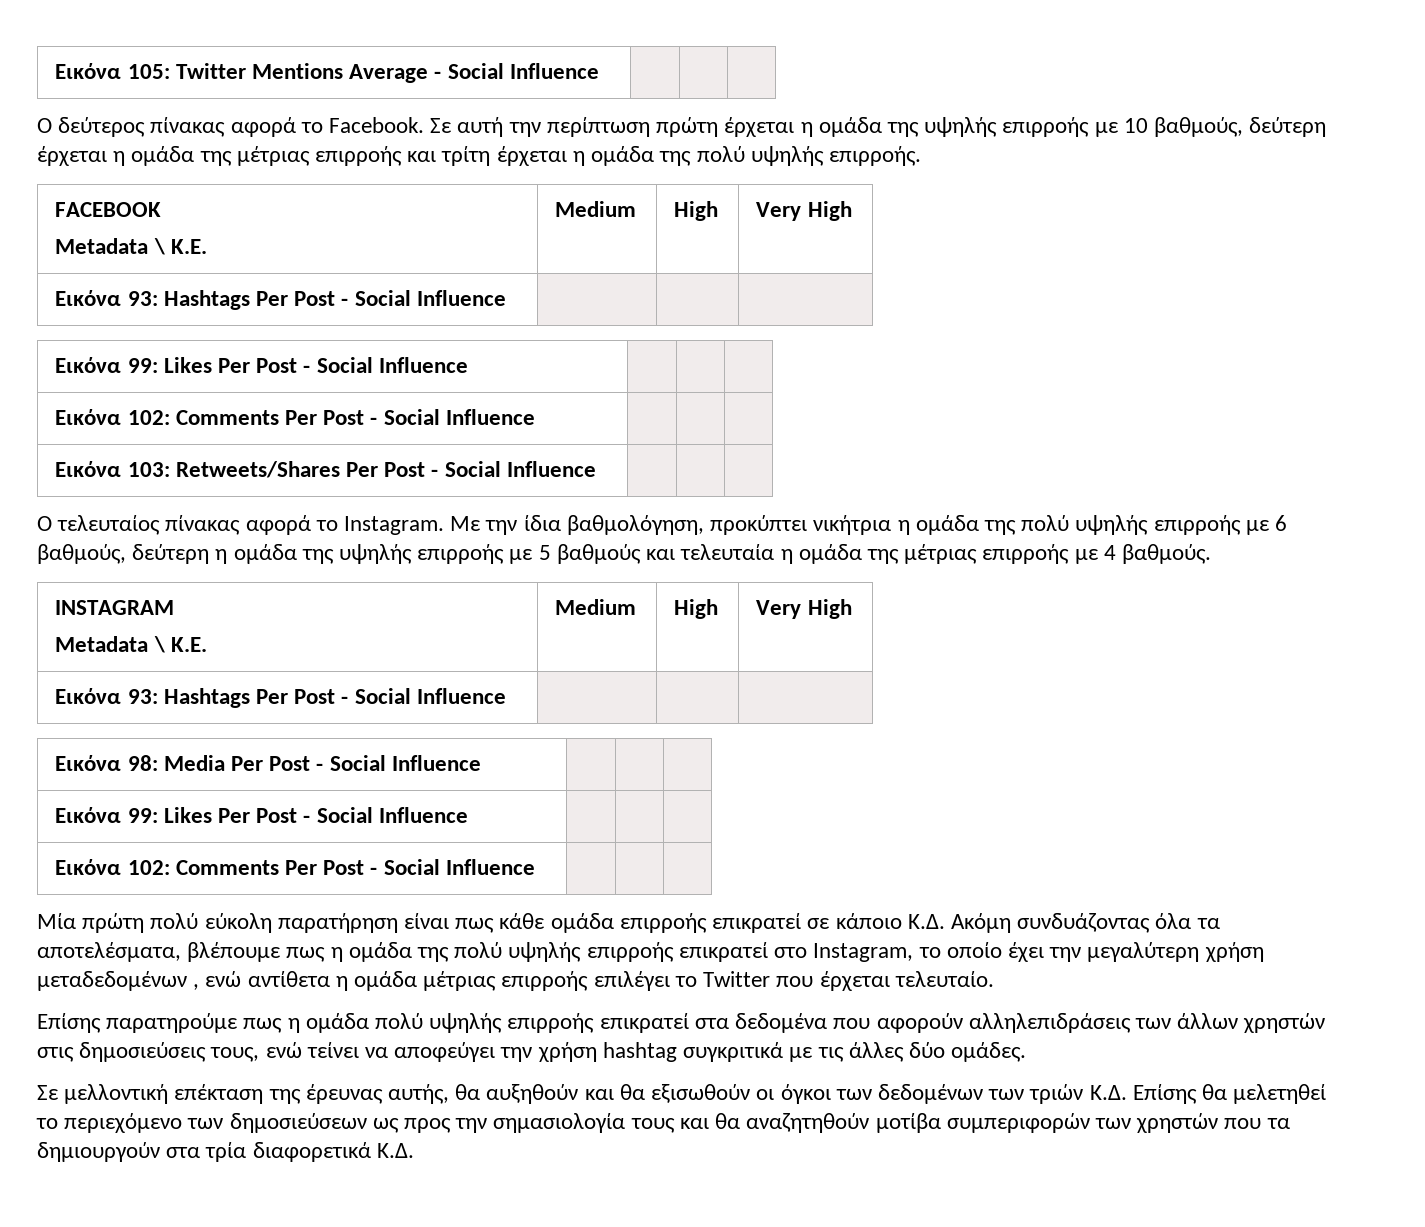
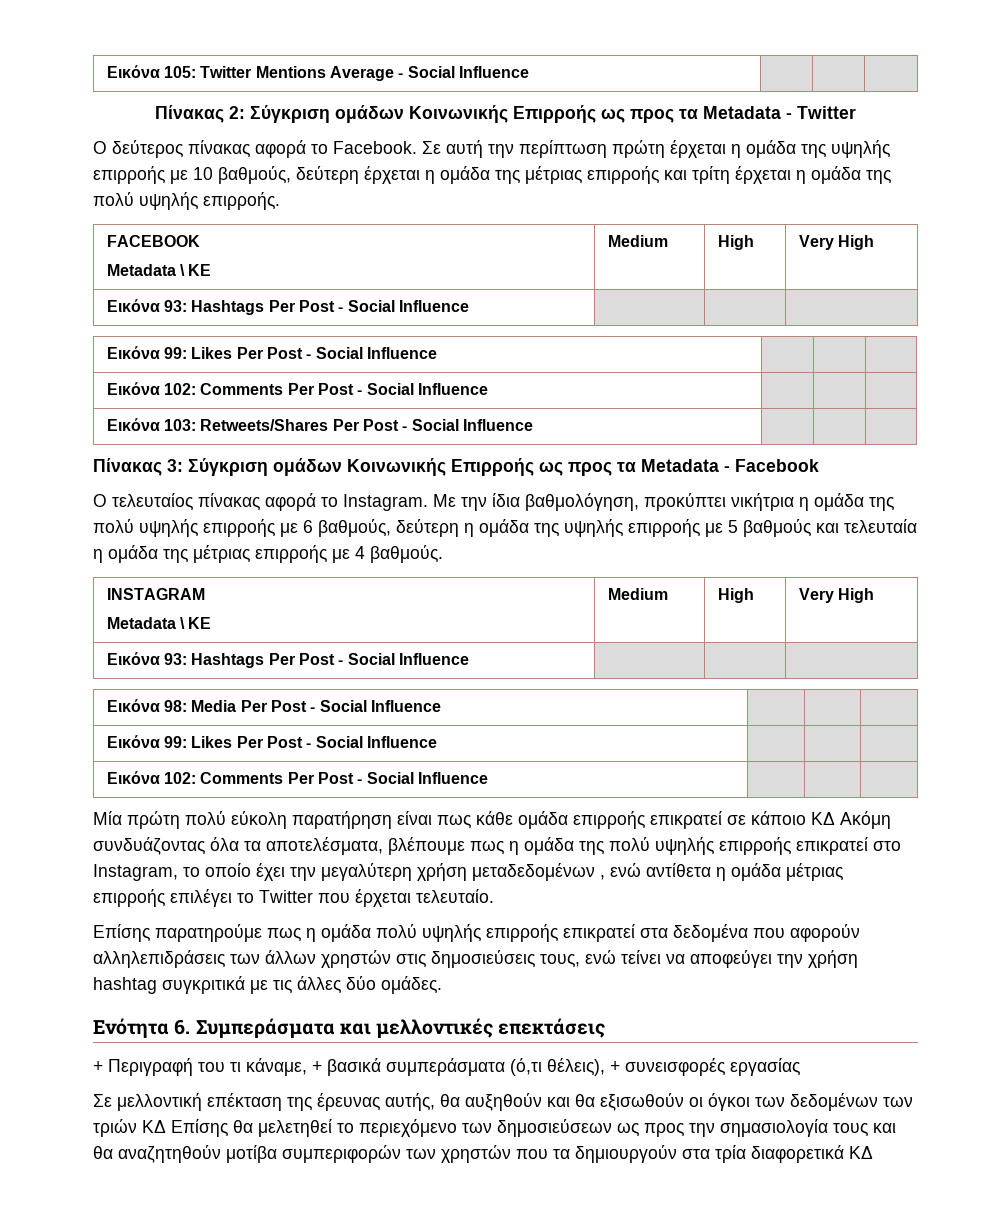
(599, 71) none -> [155,105,856,123] // Πίνακας 2: Σύγκριση ομάδων Κοινωνικής Επιρροής ως προς τα Metadata - Twitter
[170,239,207,254] Κ.Ε. -> [188,264,212,276] ΚΕ
(596, 469) none -> [93,458,819,476] // Πίνακας 3: Σύγκριση ομάδων Κοινωνικής Επιρροής ως προς τα Metadata - Facebook
[170,637,207,652] Κ.Ε. -> [188,617,212,629] ΚΕ
[907,914,945,929] Κ.Δ. -> [811,812,835,825] ΚΔ
(1027, 1052) none -> [93,1018,606,1038] [93,1058,800,1076] // Ενότητα 6. Συμπεράσματα και μελλοντικές επεκτάσεις // + Περιγραφή του τι κάναμε, + βασικά συμπεράσματα (ό,τι θέλεις), + συνεισφορές εργασίας
[1089,1085,1127,1100] Κ.Δ. -> [142,1120,166,1133] ΚΔ
[376,1143,414,1158] Κ.Δ. -> [849,1146,873,1159] ΚΔ

